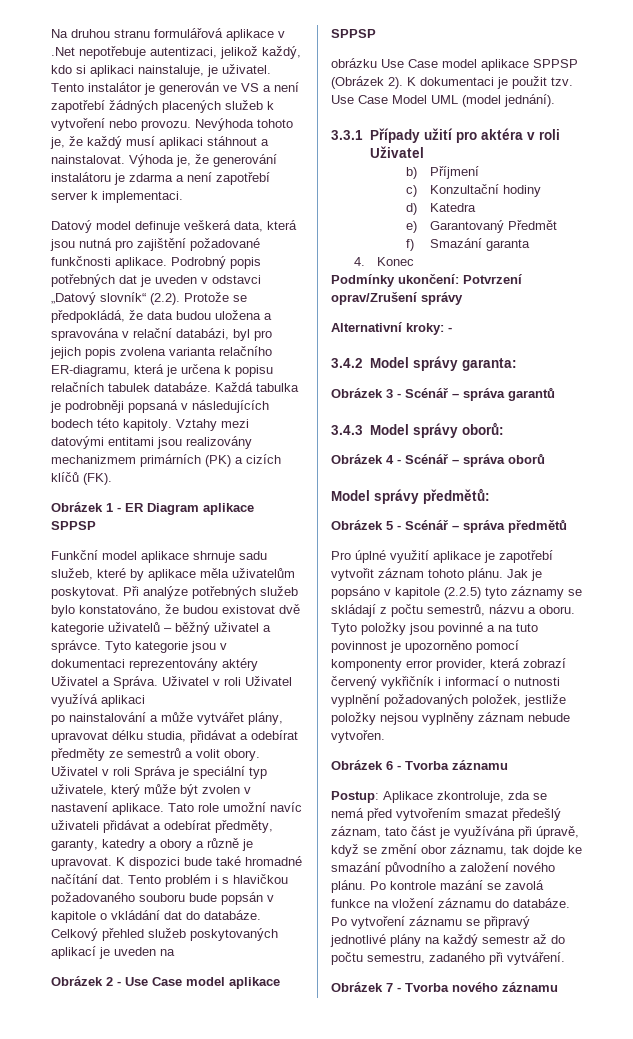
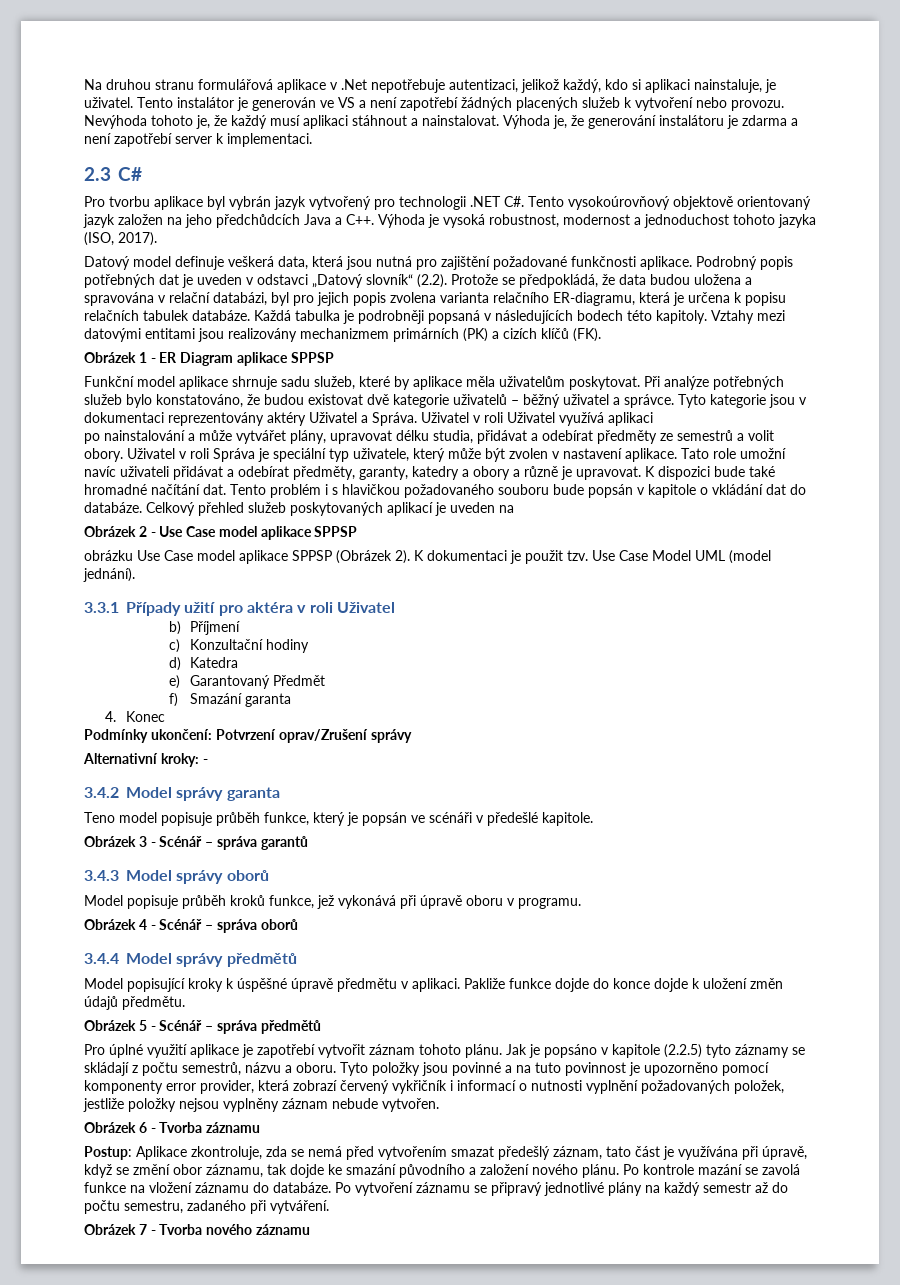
(183, 197) none -> [84,167,142,181] [84,196,811,210] [83,214,816,228] [84,232,157,246] // 2.3 C# // Pro tvorbu aplikace byl vybrán jazyk vytvořený pro technologii .NET C#. Tento vysokoúrovňový objektově orientovaný jazyk založen na jeho předchůdcích Java a C++. Výhoda je vysoká robustnost, modernost a jednoduchost tohoto jazyka (ISO, 2017).
[461,358,517,371] garanta: -> [226,787,280,801] [84,812,593,826] garanta // Teno model popisuje průběh funkce, který je popsán ve scénáři v předešlé kapitole.
[461,422,504,435] oborů: -> [226,870,269,881] [84,895,581,909] oborů // Model popisuje průběh kroků funkce, jež vykonává při úpravě oboru v programu.
[331,488,490,504] Model správy předmětů: -> [84,953,297,967] [84,978,783,992] [84,996,185,1010] 3.4.4 Model správy předmětů // Model popisující kroky k úspěšné úpravě předmětu v aplikaci. Pakliže funkce dojde do konce dojde k uložení změn údajů předmětu.

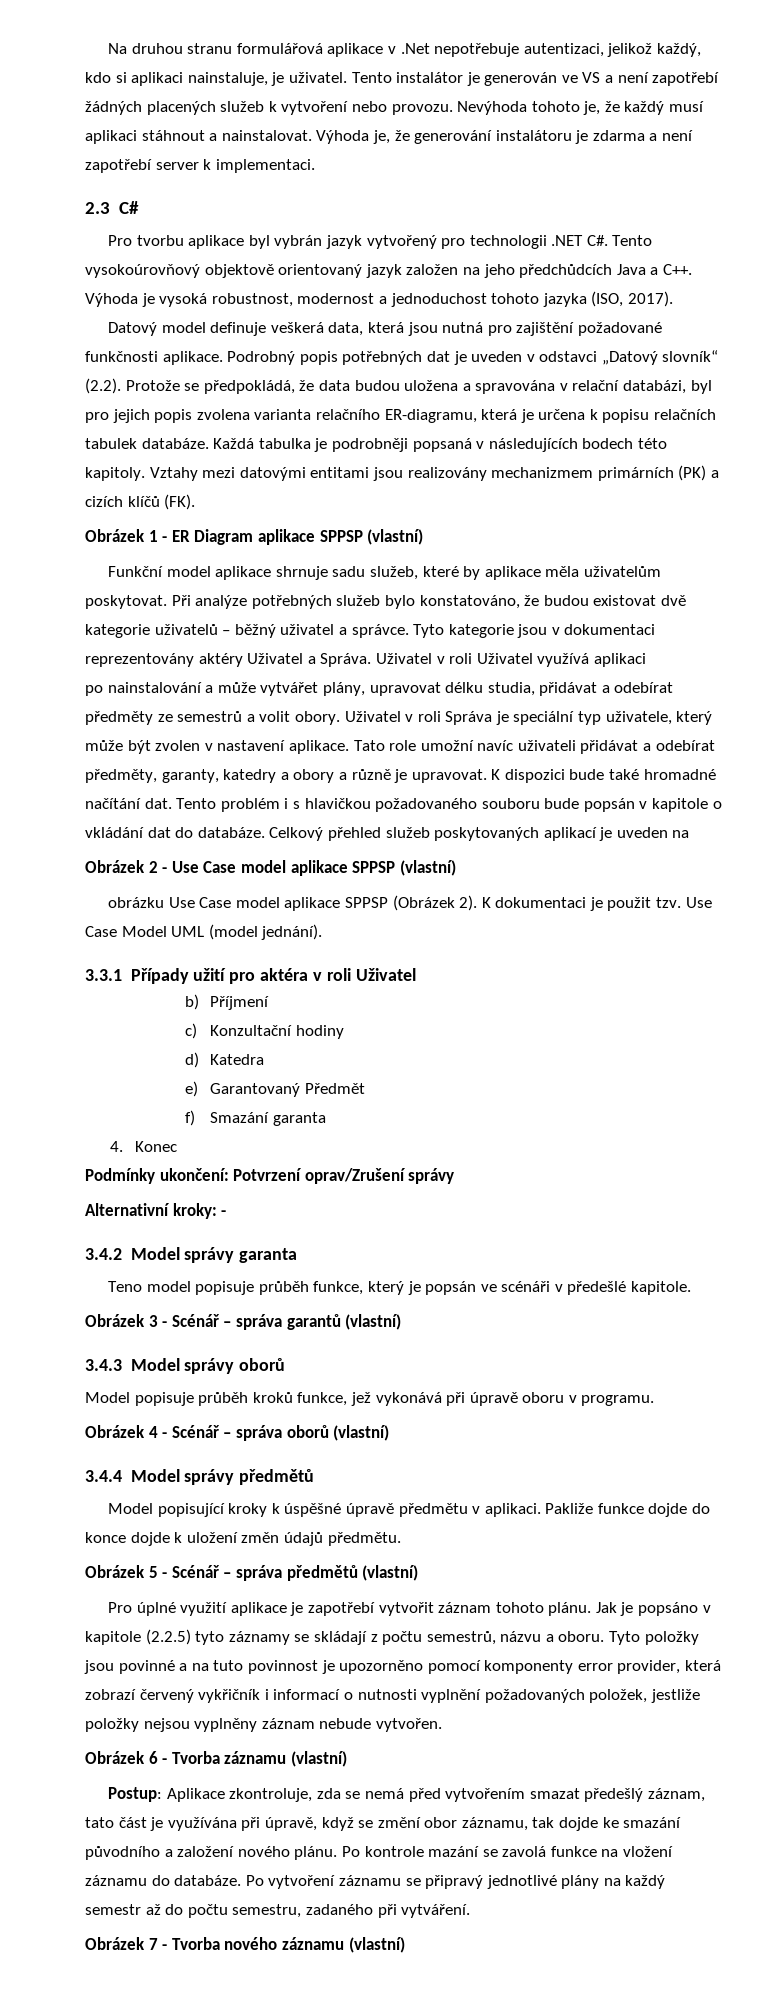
(334, 357) none -> [367,529,424,545] (vlastní)
(358, 531) none -> [399,860,456,876] (vlastní)
(308, 843) none -> [345,1314,402,1330] (vlastní)
(298, 924) none -> [333,1425,390,1441] (vlastní)
(321, 1027) none -> [362,1565,419,1581] (vlastní)
(261, 1127) none -> [290,1751,347,1767] (vlastní)
(310, 1229) none -> [348,1937,405,1953] (vlastní)

